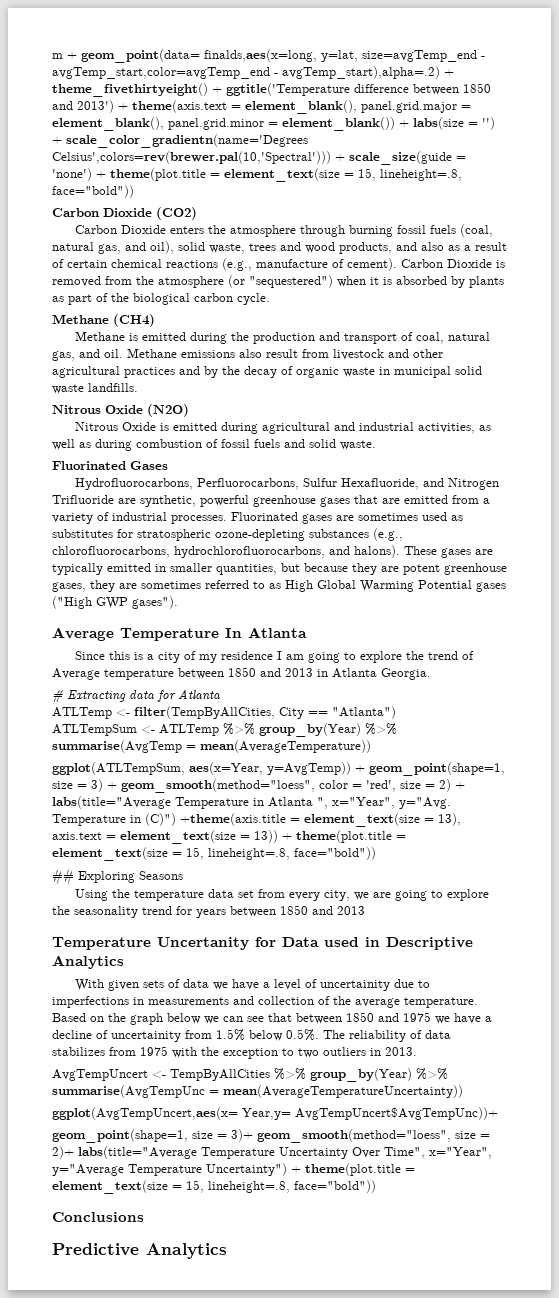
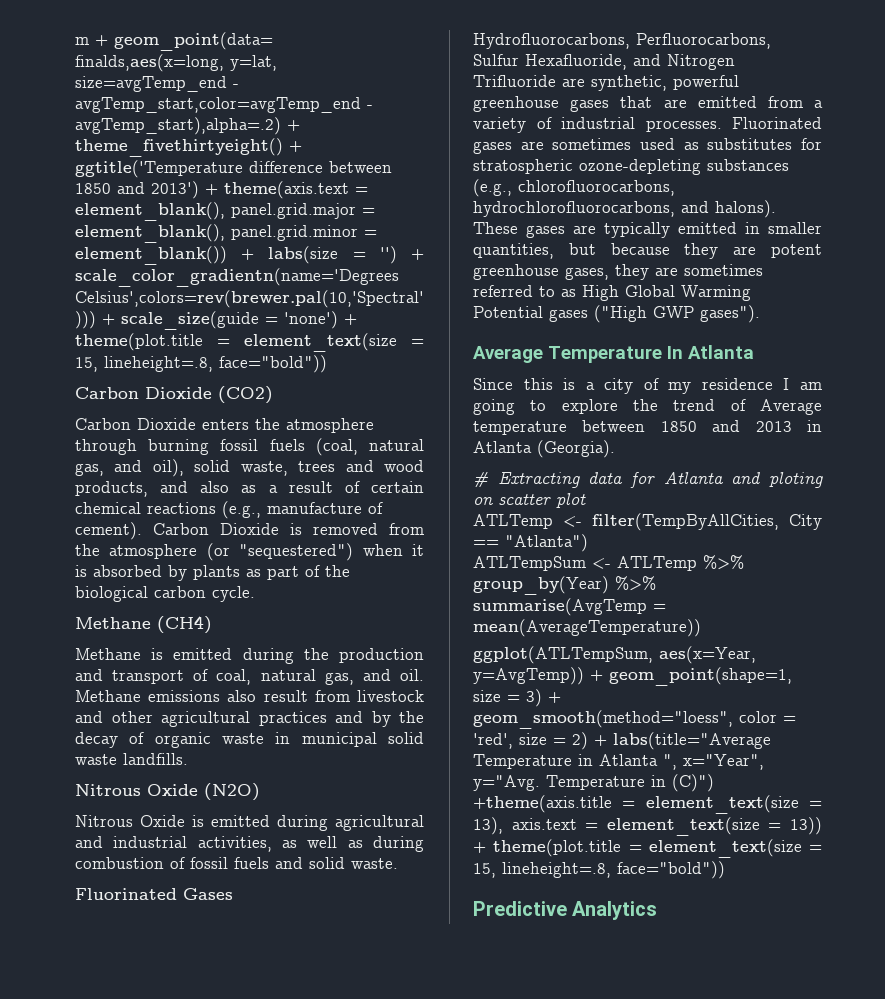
[381,668,431,680] Georgia. -> [537,440,615,458] (Georgia).
(220, 694) none -> [731,472,823,488] [473,493,586,508] and ploting on scatter plot
[52,868,183,885] [74,889,489,901] [52,905,365,918] [52,937,473,950] [52,955,124,969] [74,979,430,991] [52,996,478,1008] [52,1012,492,1025] [52,1029,451,1042] [52,1046,417,1059] [52,1068,448,1082] [52,1085,463,1098] [52,1107,498,1120] [52,1129,490,1143] [52,1146,492,1159] [52,1163,415,1176] [52,1180,376,1194] [52,1212,144,1222] // ## Exploring Seasons // Using the temperature data set from every city, we are going to explore the seasonality trend for years between 1850 and 2013 // Temperature Uncertanity for Data used in Descriptive Analytics // With given sets of data we have a level of uncertainity due to imperfections in measurements and collection of the average temperature. Based on the graph below we can see that between 1850 and 1975 we have a decline of uncertainity from 1.5% below 0.5%. The reliability of data stabilizes from 1975 with the exception to two outliers in 2013. // AvgTempUncert <- TempByAllCities %>% group_by(Year) %>% summarise(AvgTempUnc = mean(AverageTemperatureUncertainty)) // ggplot(AvgTempUncert,aes(x= Year,y= AvgTempUncert$AvgTempUnc))+ // geom_point(shape=1, size = 3)+ geom_smooth(method="loess", size = 2)+ labs(title="Average Temperature Uncertainty Over Time", x="Year", y="Average Temperature Uncertainty") + theme(plot.title = element_text(size = 15, lineheight=.8, face="bold")) // Conclusions -> (725, 870) none

